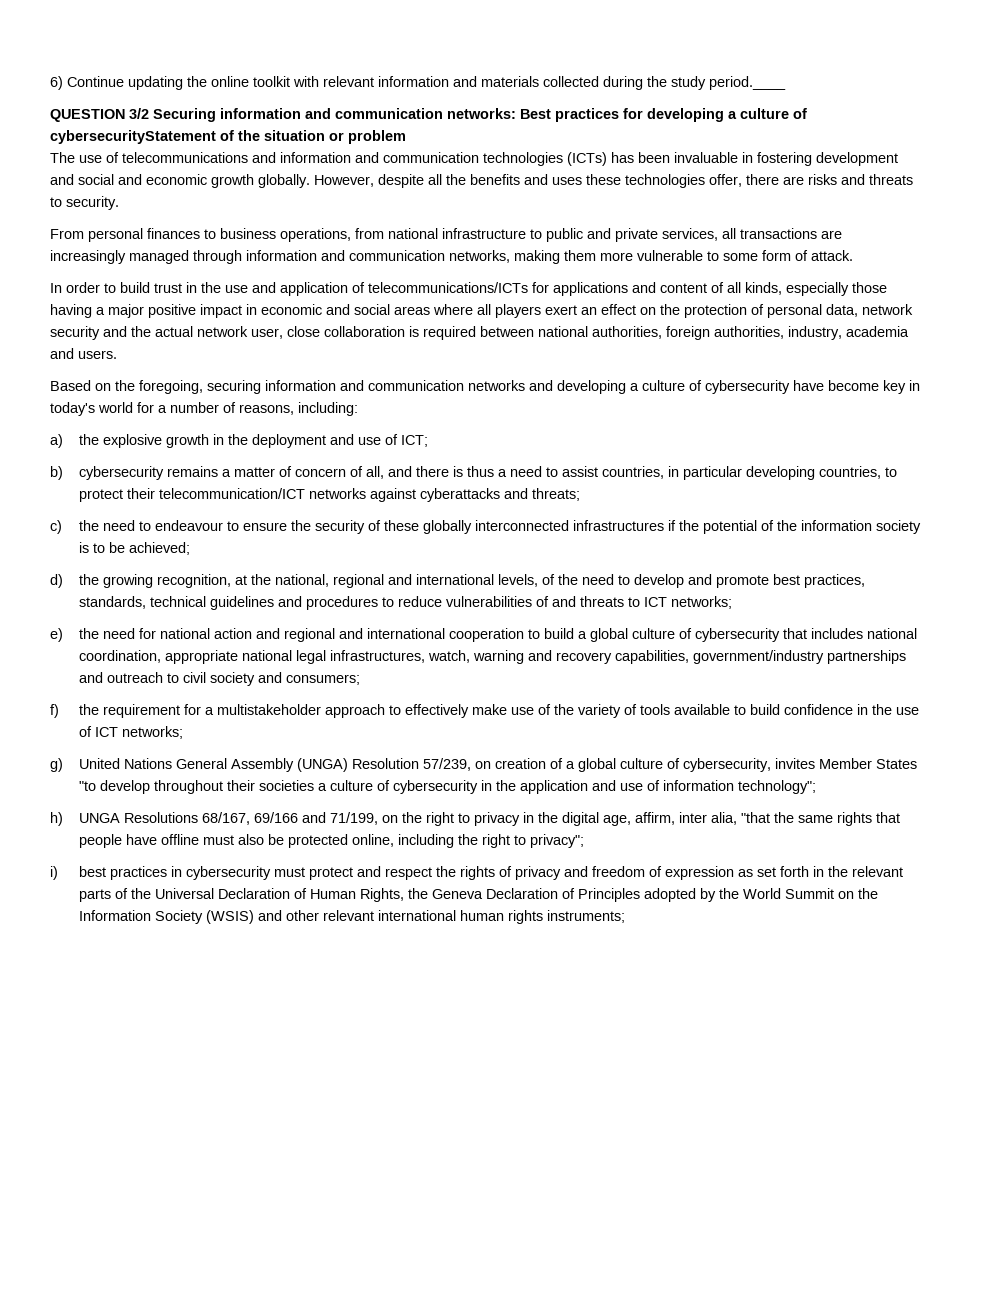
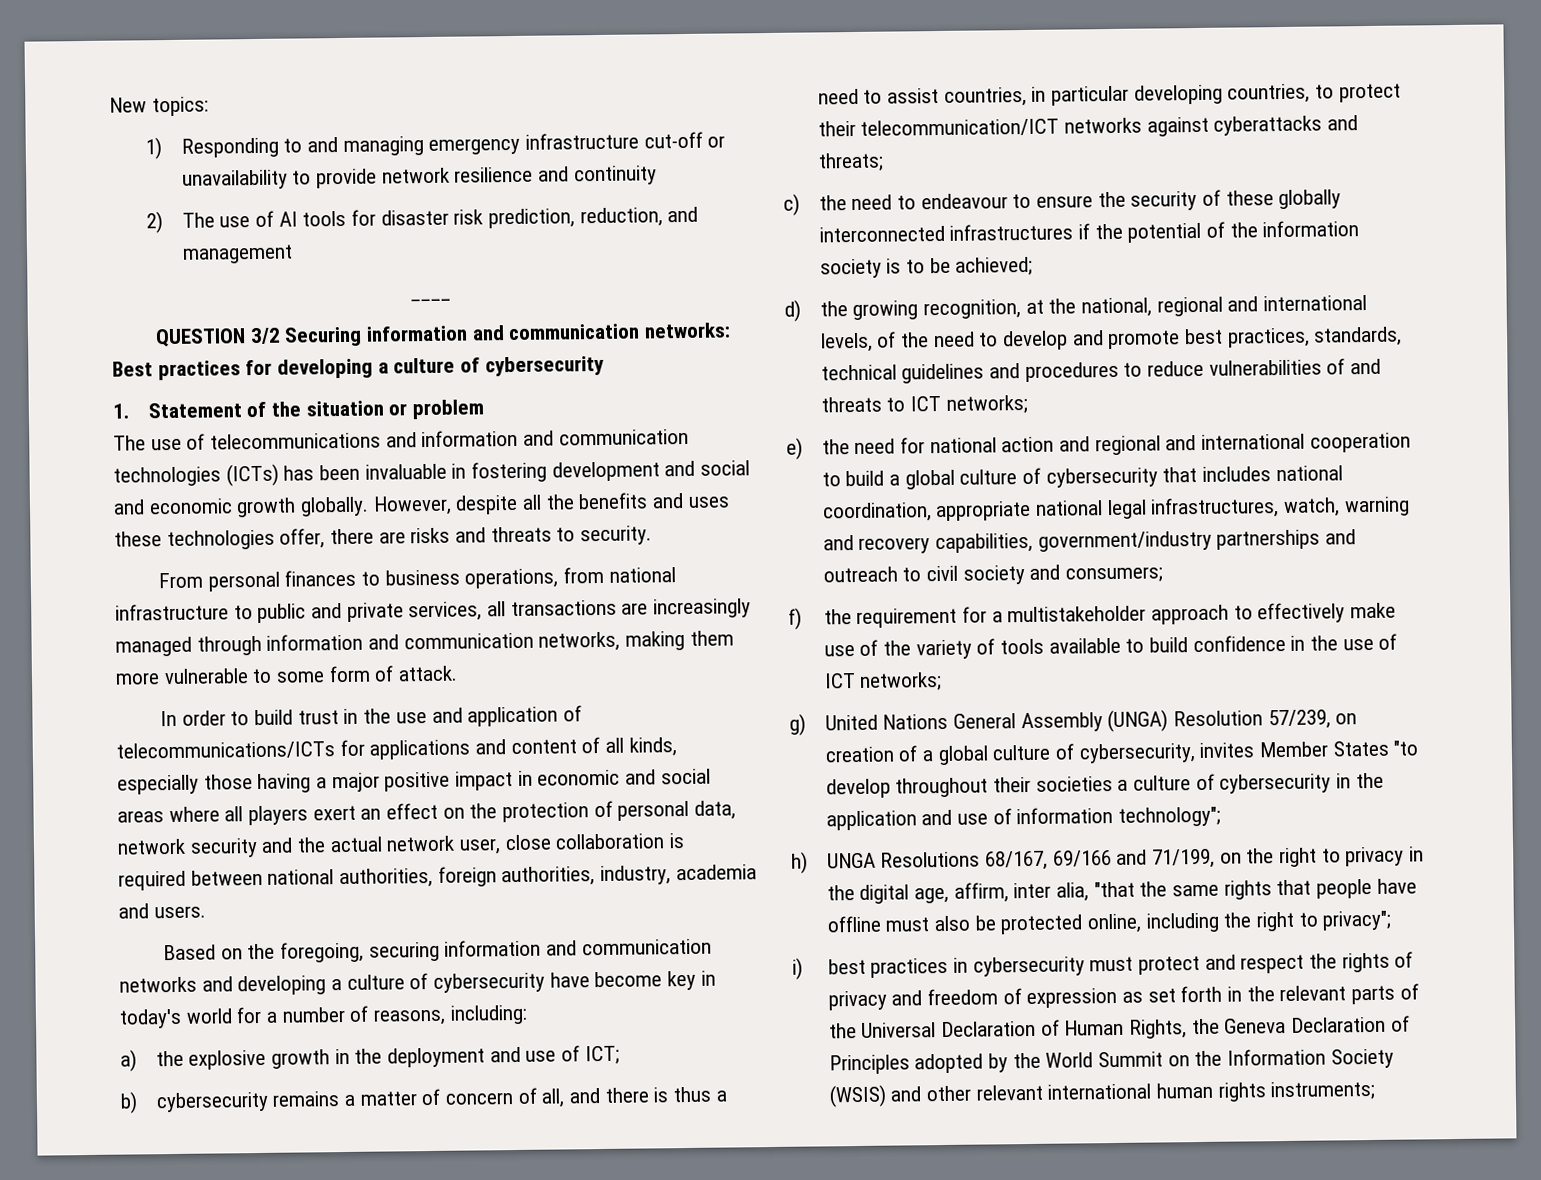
[50,76,786,90] 6) Continue updating the online toolkit with relevant information and materials collected during the study period.____ -> [109,96,209,117] [144,131,726,160] [181,165,657,190] [145,206,699,234] [181,244,293,264] [410,298,451,302] New topics: // 1) Responding to and managing emergency infrastructure cut-off or unavailability to provide network resilience and continuity // 2) The use of AI tools for disaster risk prediction, reduction, and management // ____
[50,130,216,144] cybersecurityStatement -> [484,355,604,377] [112,402,242,419] cybersecurity // 1. Statement

